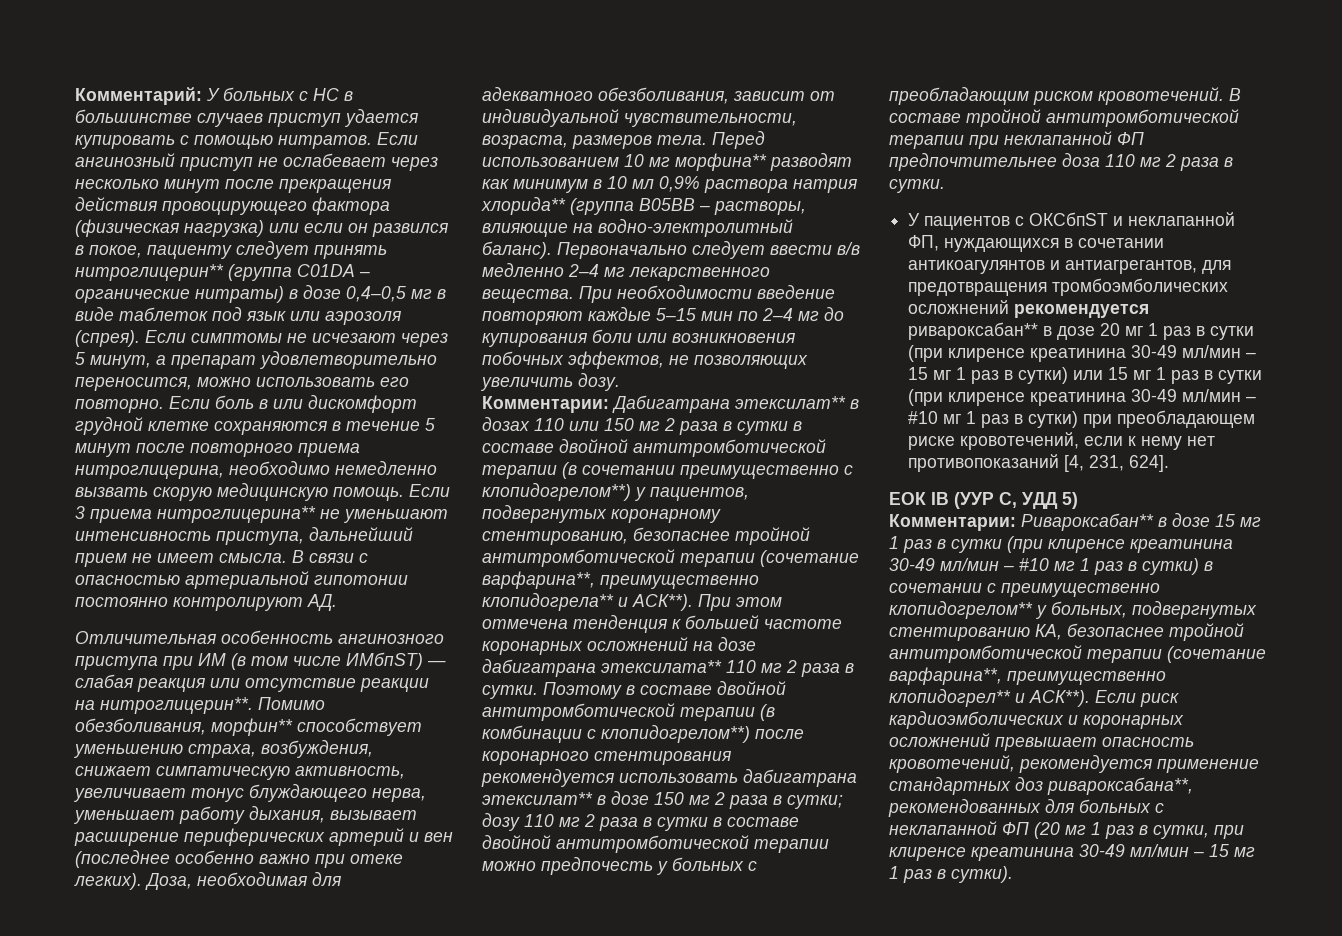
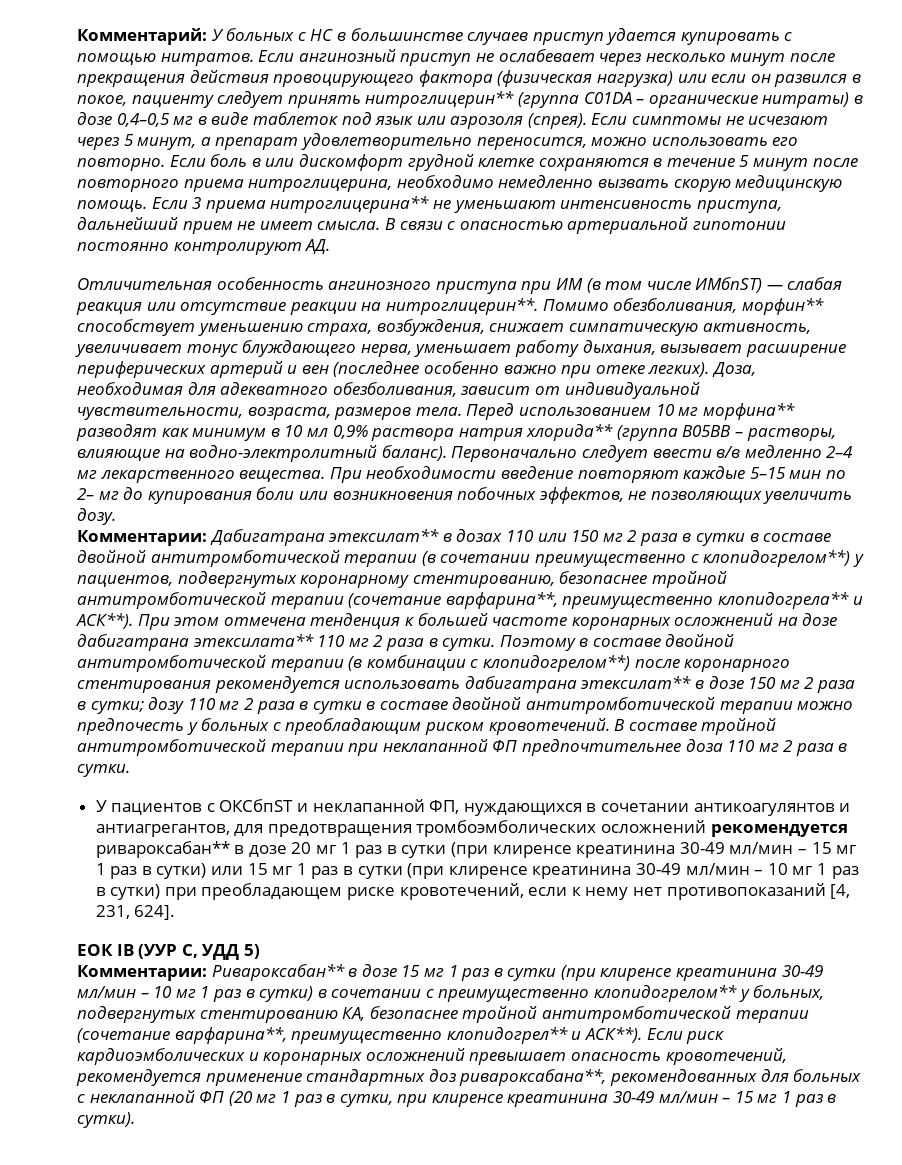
[762,308,793,321] 2–4 -> [77,488,94,500] 2–
[908,411,939,424] #10 -> [767,863,788,875] 10
[1019,558,1049,571] #10 -> [153,986,173,998] 10

